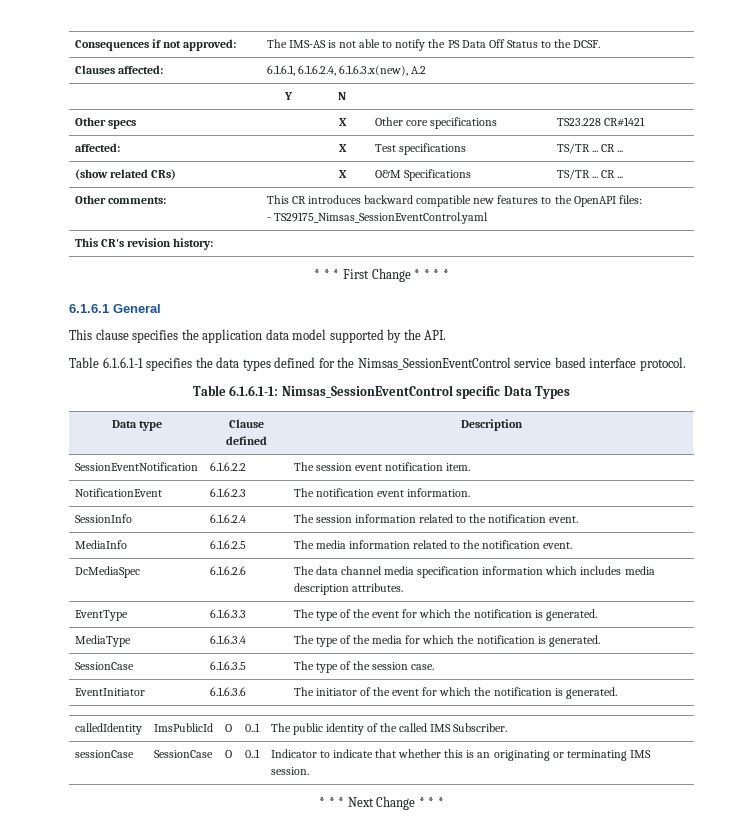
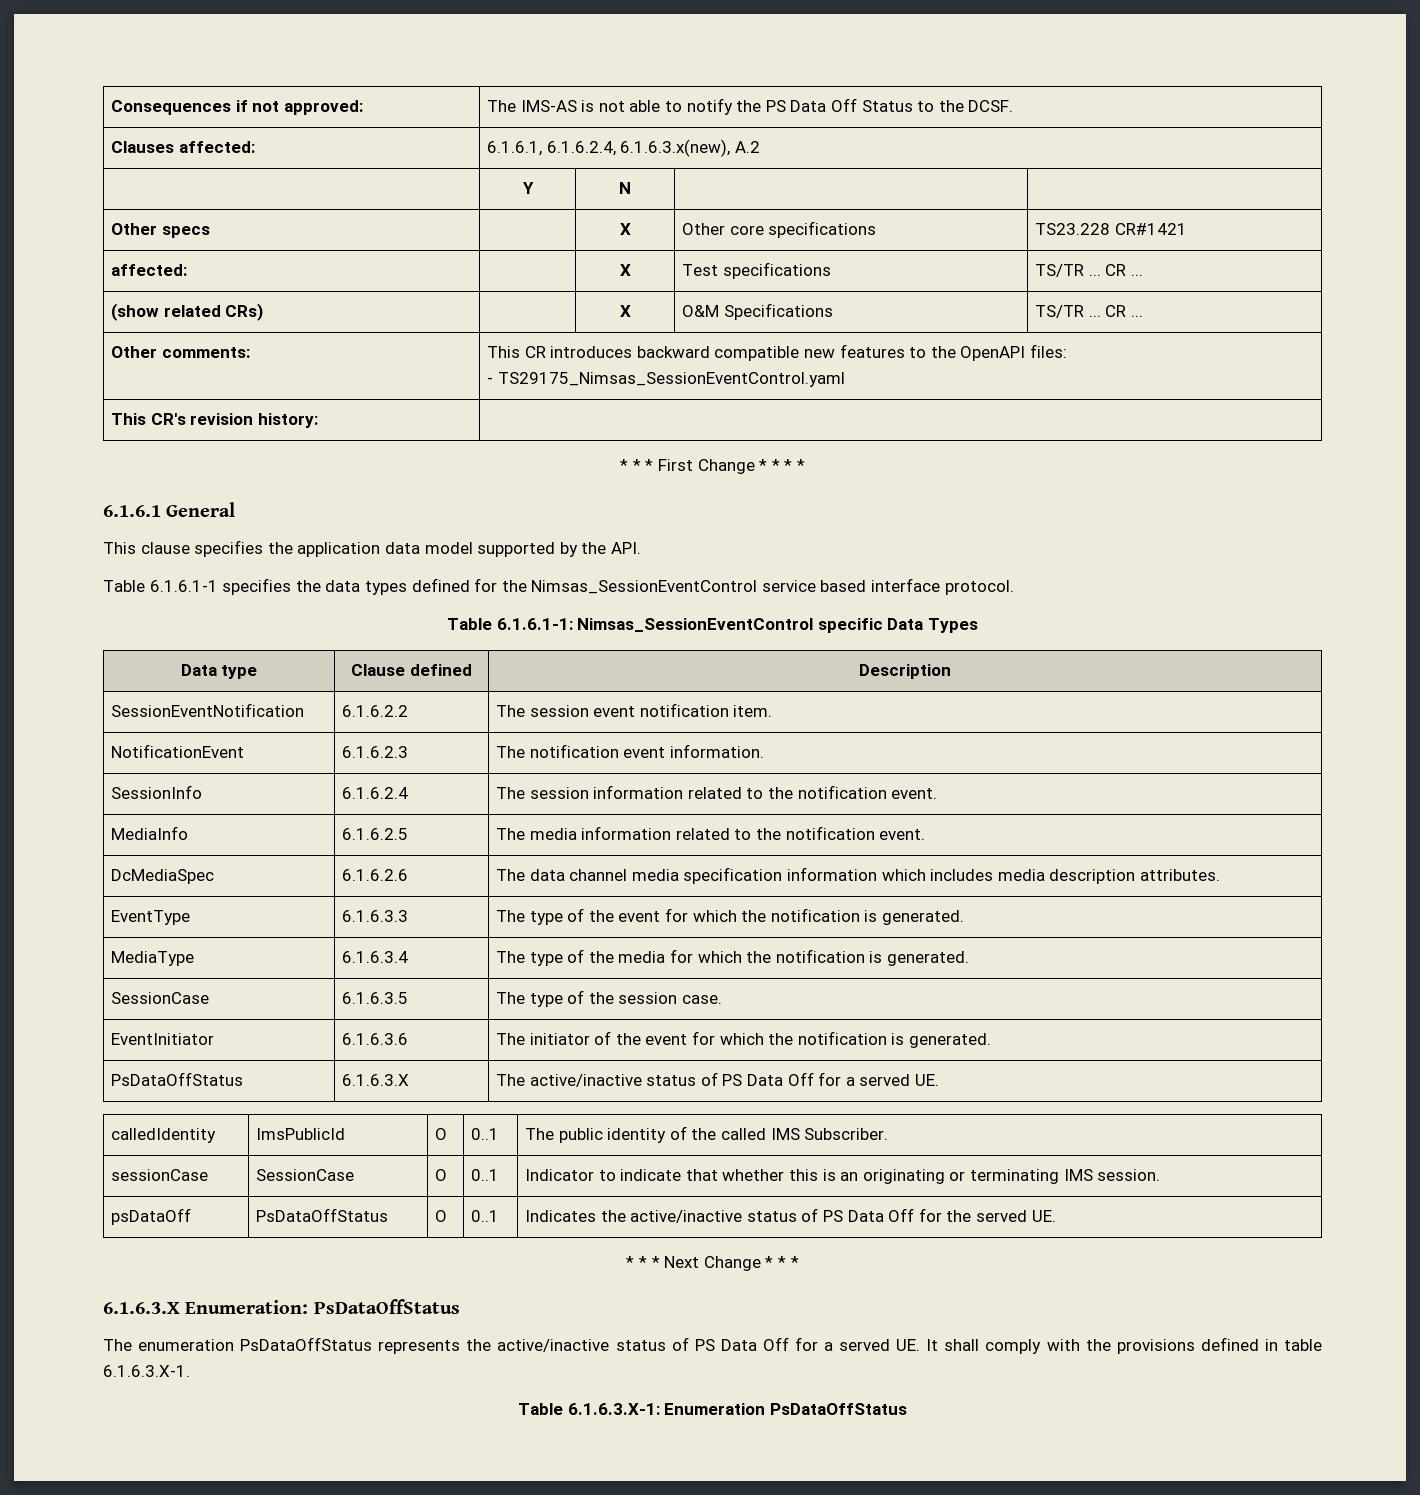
(617, 693) none -> [111,1072,244,1086] [342,1074,410,1086] [496,1072,939,1087] // PsDataOffStatus | 6.1.6.3.X | The active/inactive status of PS Data Off for a served UE.
(309, 771) none -> [111,1208,192,1225] [256,1208,389,1222] [435,1210,448,1222] [471,1210,500,1222] [525,1208,1056,1223] // psDataOff | PsDataOffStatus | O | 0..1 | Indicates the active/inactive status of PS Data Off for the served UE.
(444, 802) none -> [103,1299,460,1314] [103,1337,1323,1354] [103,1365,190,1377] [518,1403,907,1415] // 6.1.6.3.X Enumeration: PsDataOffStatus // The enumeration PsDataOffStatus represents the active/inactive status of PS Data Off for a served UE. It shall comply with the provisions defined in table 6.1.6.3.X-1. // Table 6.1.6.3.X-1: Enumeration PsDataOffStatus

